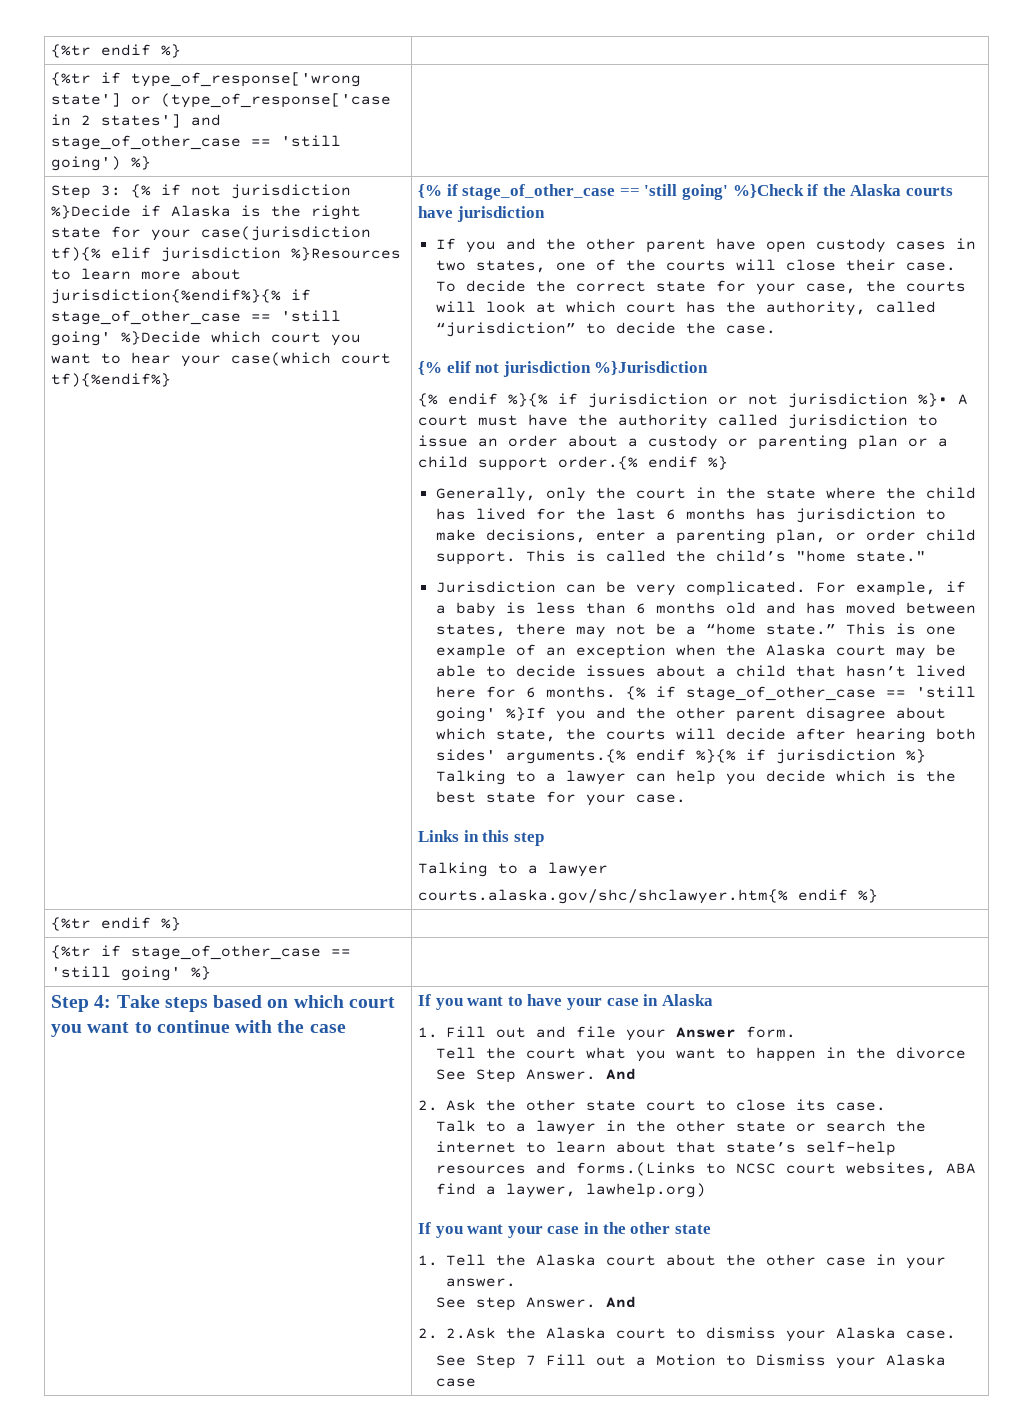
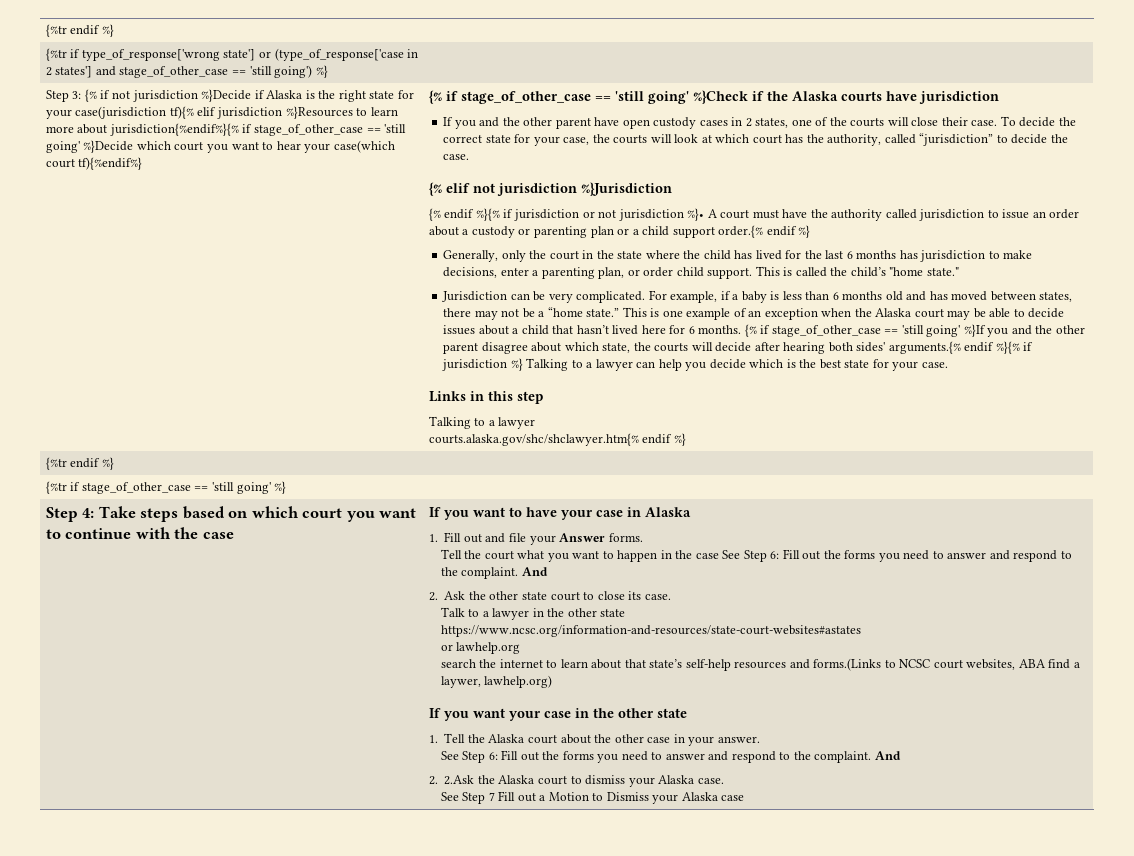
[435,260,466,271] two -> [745,118,752,127] 2
[746,1026,797,1038] form. -> [608,533,643,542] forms.
[896,1047,967,1059] [436,1069,597,1083] divorce See Step Answer. -> [695,549,1072,562] [440,567,519,579] case See Step 6: Fill out the forms you need to answer and respond to the complaint.
[796,1123,817,1132] or -> [440,625,861,637] [440,642,521,654] // https://www.ncsc.org/information-and-resources/state-court-websites#astates // or lawhelp.org //
[476,1297,597,1311] step Answer. -> [462,750,872,763] Step 6: Fill out the forms you need to answer and respond to the complaint.

